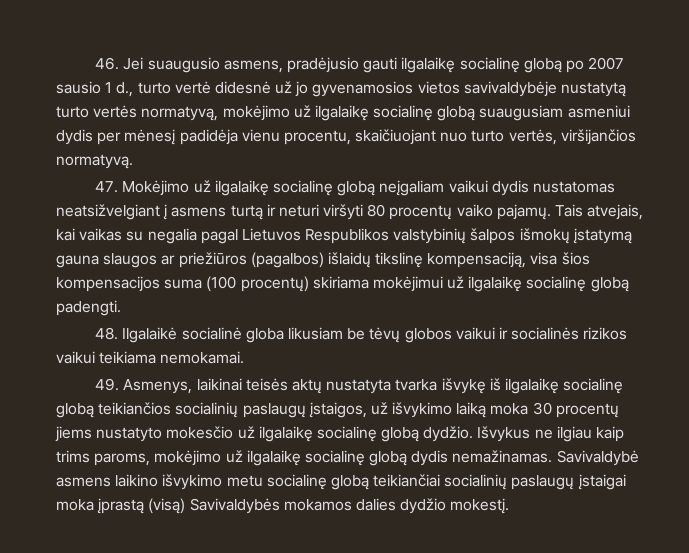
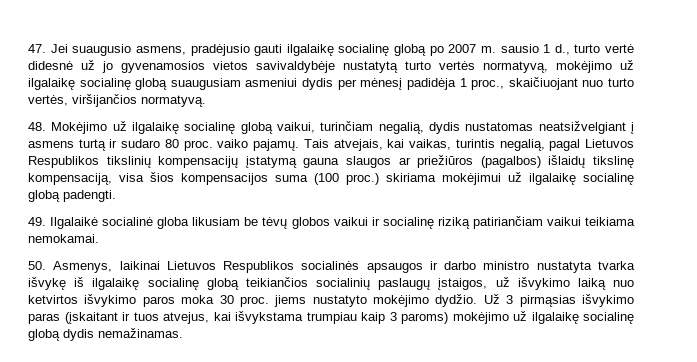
[95,57,120,70] 46. -> [28,44,46,53] 47.
(625, 63) none -> [480,46,496,53] m.
[241,129,351,145] vienu procentu, -> [459,78,505,90] 1 proc.,
[95,181,119,193] 47. -> [28,122,46,131] 48.
[379,180,488,196] neįgaliam vaikui -> [277,121,424,134] vaikui, turinčiam negalią,
[278,204,453,220] neturi viršyti 80 procentų -> [121,139,213,151] sudaro 80 proc.
[79,228,570,244] vaikas su negalia pagal Lietuvos Respublikos valstybinių šalpos išmokų -> [409,139,634,151] [28,156,239,168] vaikas, turintis negalią, pagal Lietuvos Respublikos tikslinių kompensacijų
[240,276,309,292] procentų) -> [346,173,379,185] proc.)
[95,327,119,340] 48. -> [28,217,46,226] 49.
[511,327,628,340] socialinės rizikos -> [382,216,543,229] socialinę riziką patiriančiam
[95,378,120,391] 49. -> [28,261,46,270] 50.
[245,378,322,394] teisės aktų -> [166,261,530,273] Lietuvos Respublikos socialinės apsaugos ir darbo ministro
(487, 410) none -> [613,280,634,287] [28,294,175,307] nuo ketvirtos išvykimo paros
[555,403,619,418] procentų -> [239,296,269,307] proc.
[166,426,625,442] [56,450,151,466] mokesčio už ilgalaikę socialinę globą dydžio. Išvykus ne ilgiau kaip trims paroms, -> [373,294,634,307] [28,311,448,324] mokėjimo dydžio. Už 3 pirmąsias išvykimo paras (įskaitant ir tuos atvejus, kai išvykstama trumpiau kaip 3 paroms)
[556,450,639,466] [56,474,626,490] [56,498,510,514] Savivaldybė asmens laikino išvykimo metu socialinę globą teikiančiai socialinių paslaugų įstaigai moka įprastą (visą) Savivaldybės mokamos dalies dydžio mokestį. -> (183, 333) none

